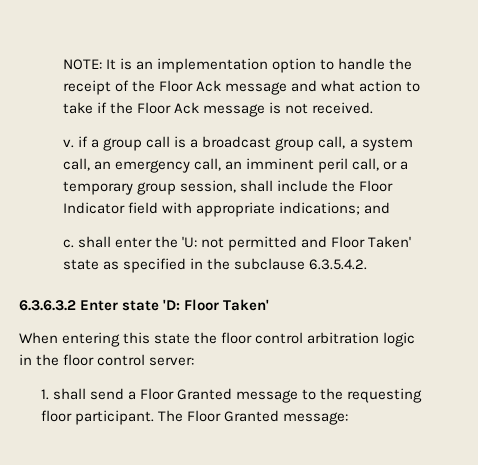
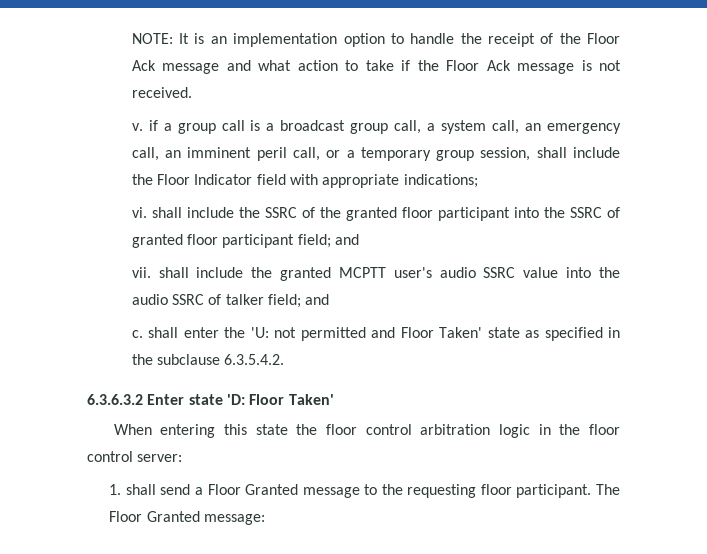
(361, 208) none -> [131,207,620,221] [131,234,359,248] [131,267,620,281] [131,294,301,308] // vi. shall include the SSRC of the granted floor participant into the SSRC of granted floor participant field; and // vii. shall include the granted MCPTT user's audio SSRC value into the audio SSRC of talker field;

